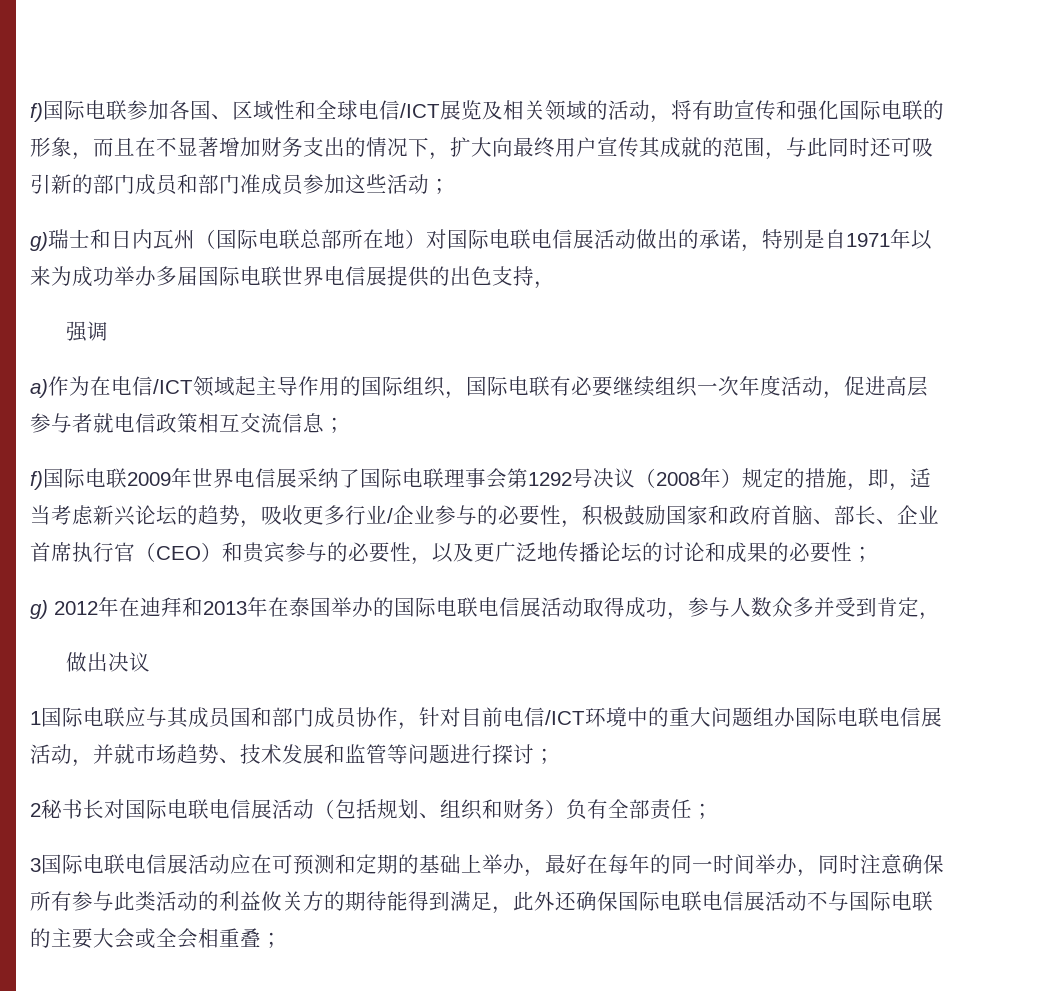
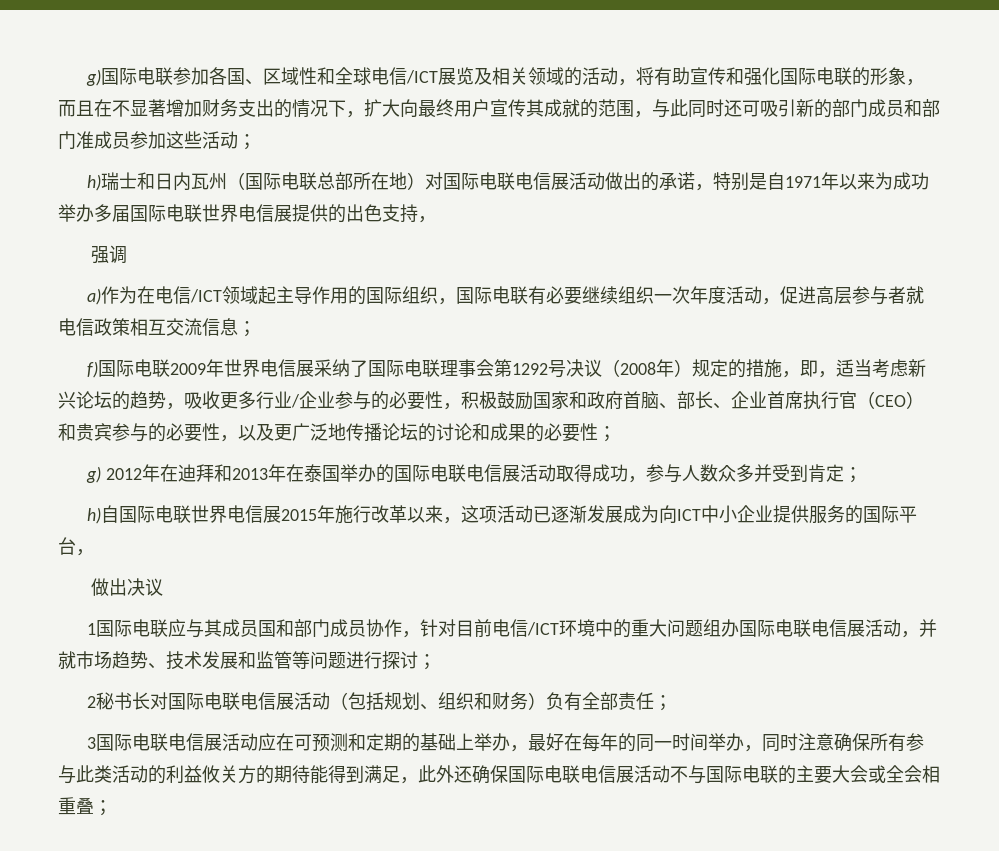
[30,103,43,122] f) -> [86,69,102,86] g)
[30,232,48,251] g) -> [87,174,102,191] h)
(919, 607) none -> [844,467,863,483] [87,505,918,524] [58,537,76,555] ； // h)自国际电联世界电信展2015年施行改革以来，这项活动已逐渐发展成为向ICT中小企业提供服务的国际平台

